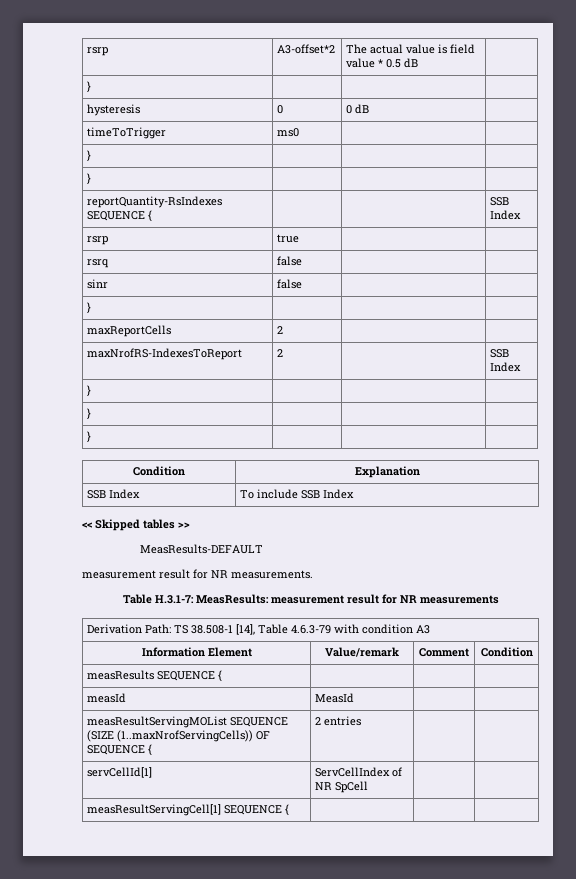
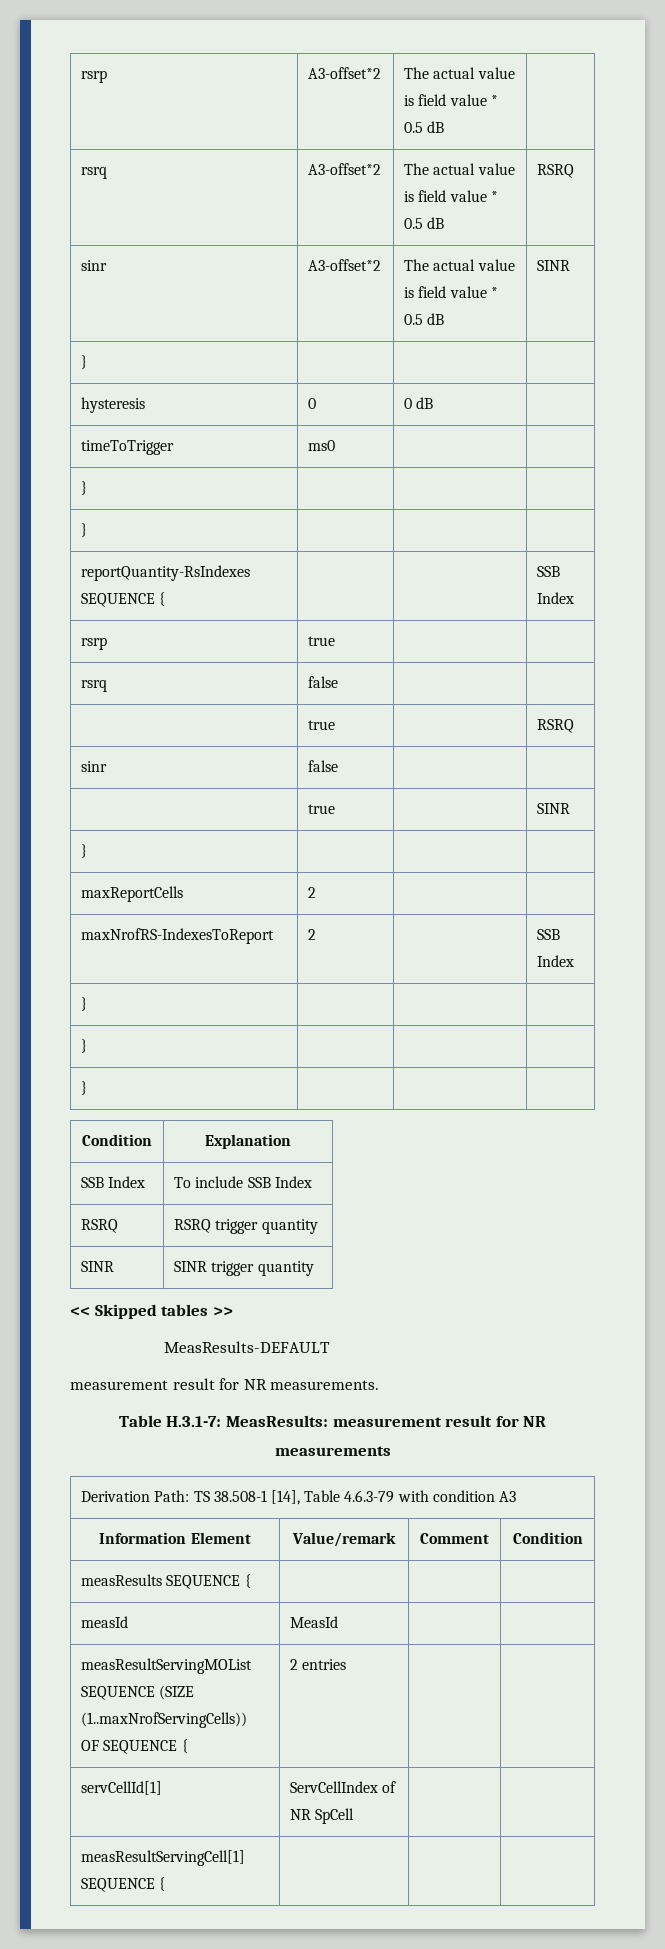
(419, 63) none -> [81,167,108,179] [308,163,382,175] [404,163,515,175] [404,190,498,202] [404,217,445,229] [537,164,575,178] [81,260,108,271] [308,259,382,271] [404,259,515,271] [404,286,498,298] [404,313,445,325] [537,260,571,271] // rsrq | A3-offset*2 | The actual value is field value * 0.5 dB | RSRQ // sinr | A3-offset*2 | The actual value is field value * 0.5 dB | SINR
(303, 261) none -> [308,720,336,730] [537,719,575,733] // | true | | RSRQ
(303, 284) none -> [308,804,336,814] [537,803,571,814] // | true | | SINR
(355, 494) none -> [81,1219,119,1233] [174,1219,318,1234] [81,1261,115,1272] [174,1261,314,1276] // RSRQ | RSRQ trigger quantity // SINR | SINR trigger quantity

